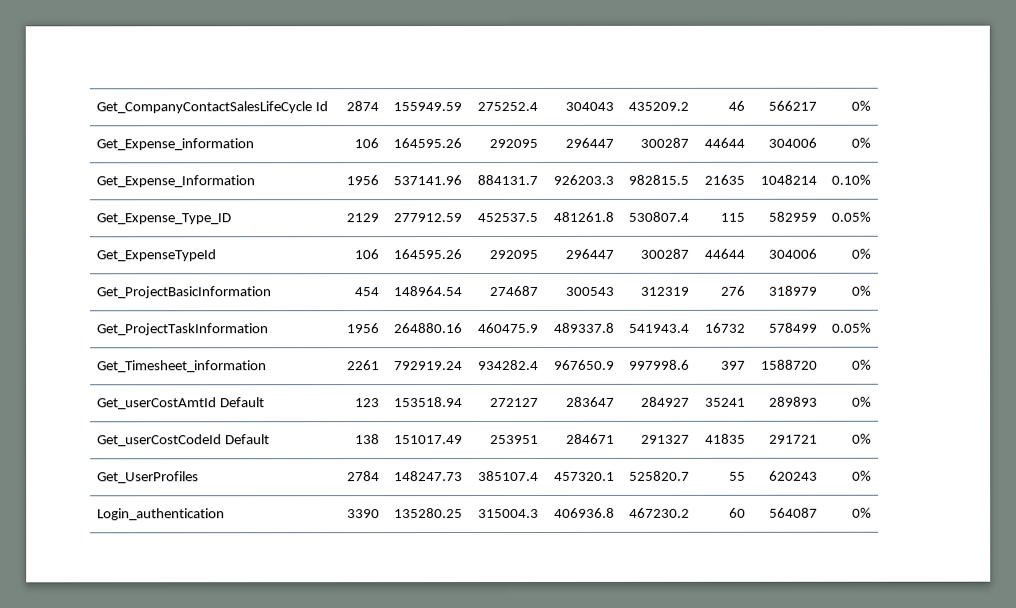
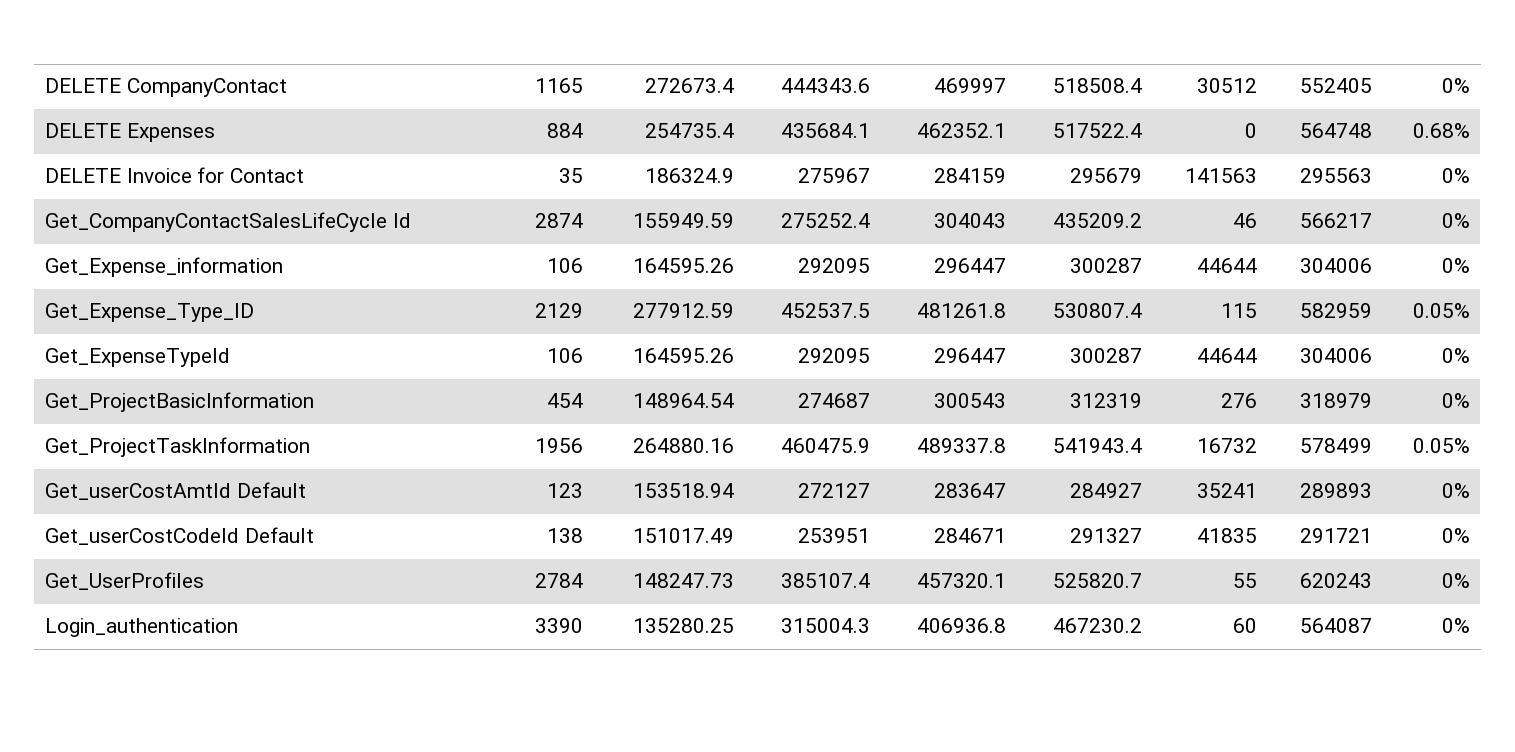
(96, 107) none -> [45,78,287,97] [534,78,583,93] [644,78,734,93] [780,78,870,93] [933,78,1006,93] [1052,78,1142,93] [1196,78,1257,93] [1299,78,1372,93] [1441,78,1470,93] [45,123,215,142] [546,123,583,138] [644,123,734,138] [780,123,870,138] [916,123,1006,138] [1052,123,1142,138] [1244,123,1257,138] [1299,123,1372,138] [1412,123,1470,138] [45,167,305,183] [558,168,583,183] [644,168,734,183] [797,168,870,183] [933,168,1006,183] [1069,168,1142,183] [1184,168,1257,183] [1299,168,1372,183] [1441,168,1470,183] DELETE CompanyContact | 1165 | 272673.4 | 444343.6 | 469997 | 518508.4 | 30512 | 552405 | 0% // DELETE Expenses | 884 | 254735.4 | 435684.1 | 462352.1 | 517522.4 | 0 | 564748 | 0.68% // DELETE Invoice for Contact | 35 | 186324.9 | 275967 | 284159 | 295679 | 141563 | 295563 | 0% //
[96,175,256,188] [345,175,379,186] [392,175,462,186] [476,174,538,186] [552,174,614,185] [627,174,689,185] [703,174,745,185] [759,174,817,185] [830,174,871,185] // Get_Expense_Information | 1956 | 537141.96 | 884131.7 | 926203.3 | 982815.5 | 21635 | 1048214 | 0.10% -> (1470, 265) none
[97,360,268,373] [346,360,380,371] [393,361,463,371] [477,359,539,371] [553,359,615,370] [628,359,690,370] [720,360,746,370] [760,359,818,370] [851,359,872,370] // Get_Timesheet_information | 2261 | 792919.24 | 934282.4 | 967650.9 | 997998.6 | 397 | 1588720 | 0% -> (1470, 445) none

